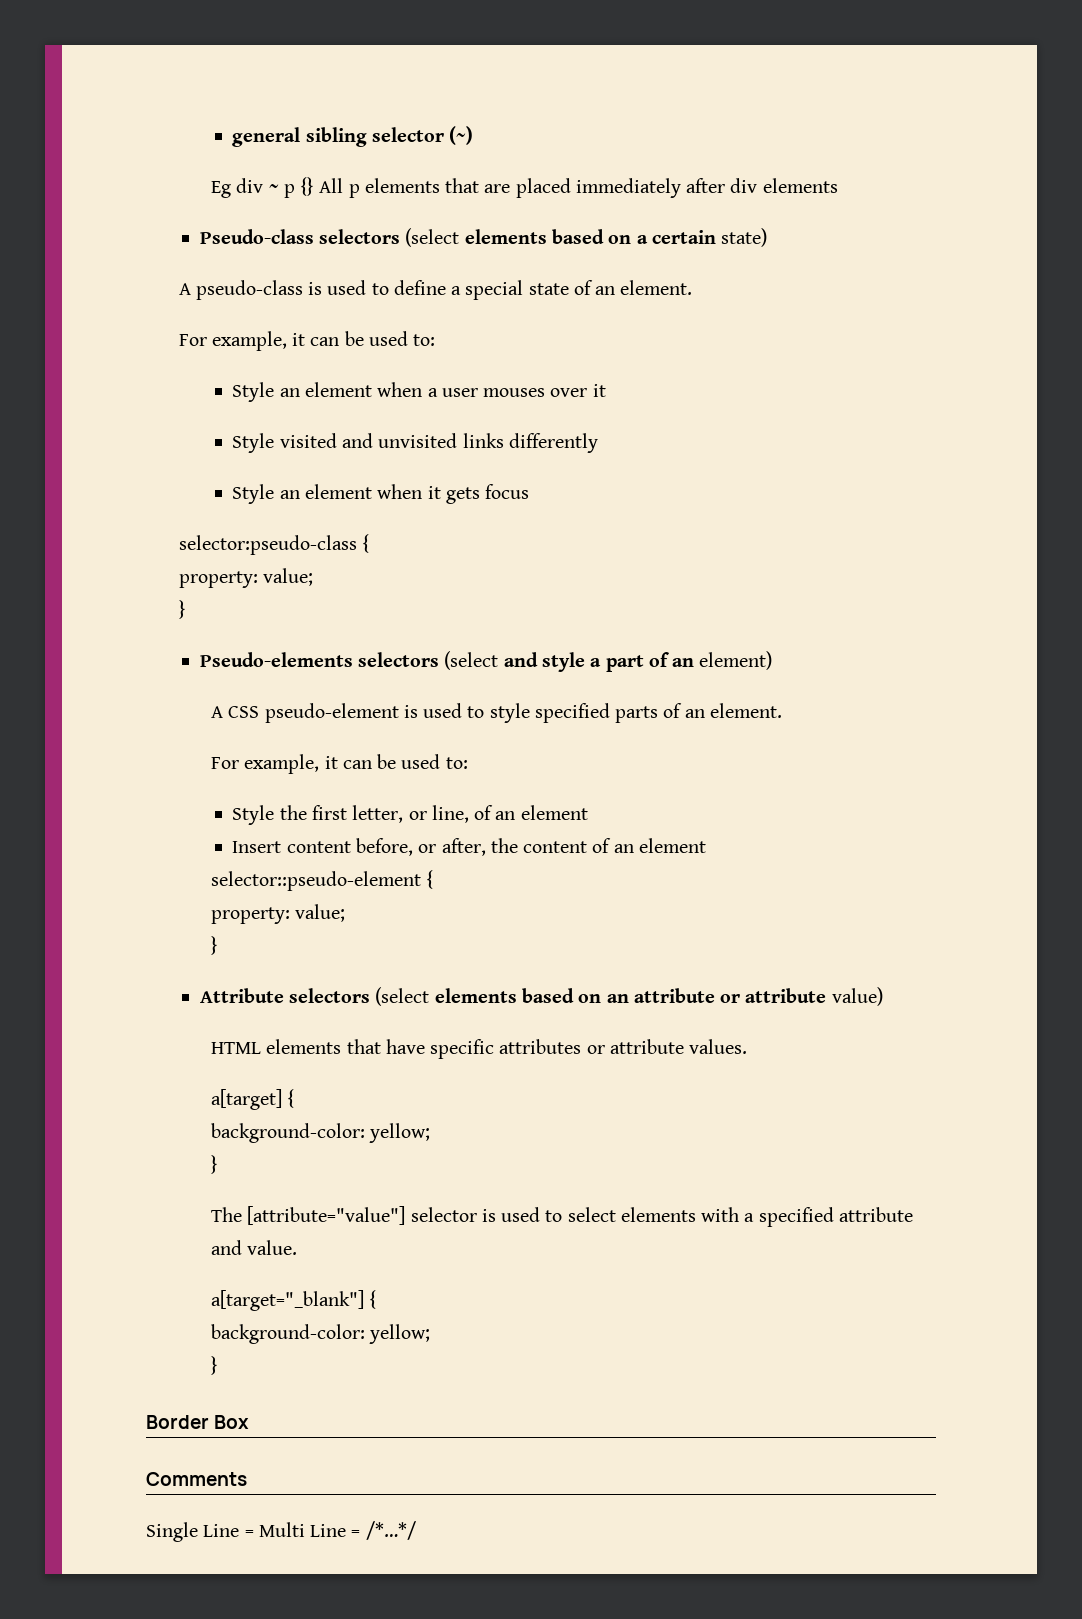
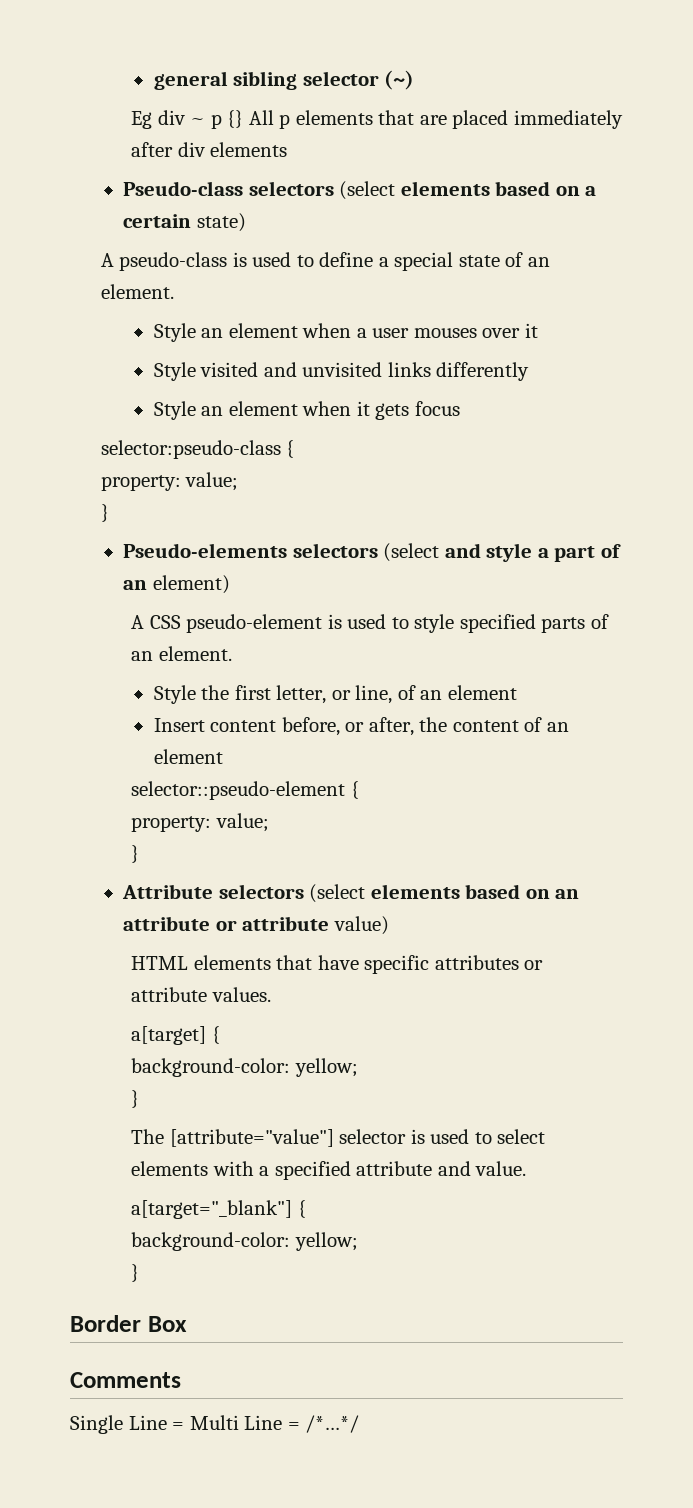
[178,331,436,351] // For example, it can be used to: -> (174, 291) none
[211,754,468,774] // For example, it can be used to: -> (232, 653) none

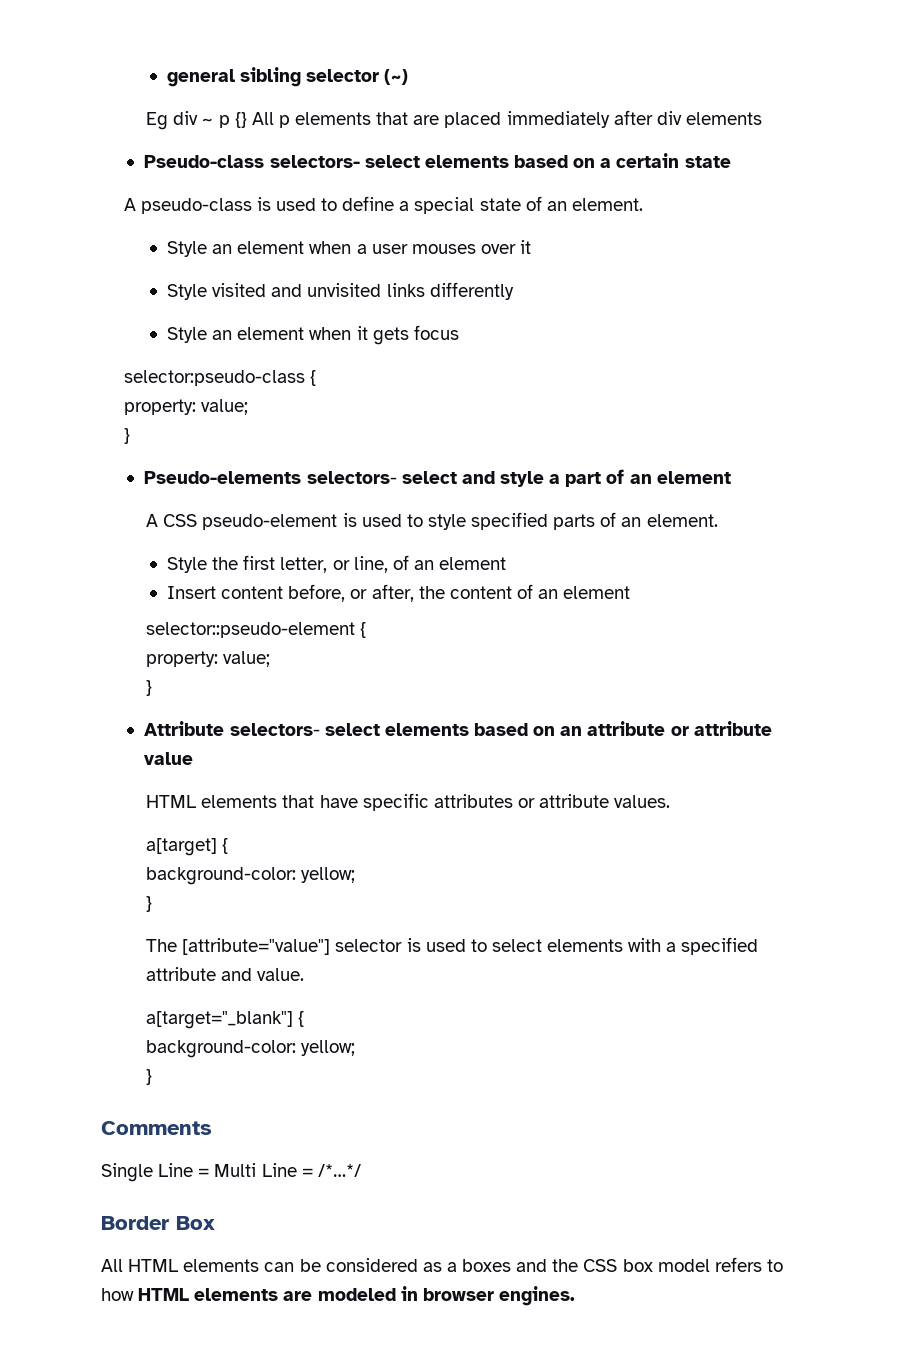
[248,181,396,200] selectors (select -> [269,155,420,168] selectors- select
[196,213,246,232] state) -> [684,156,731,168] state
[292,543,440,562] selectors (select -> [306,471,457,484] selectors- select
[152,575,230,594] element) -> [656,471,731,484] element
[218,884,366,903] selectors (select -> [229,723,380,736] selectors- select
[333,916,389,935] value) -> [144,752,194,765] value
[70,1315,187,1332] // Border Box -> (153, 1077) none
(360, 1424) none -> [101,1216,215,1230] [101,1257,783,1272] [101,1286,575,1306] // Border Box // All HTML elements can be considered as a boxes and the CSS box model refers to how HTML elements are modeled in browser engines.

